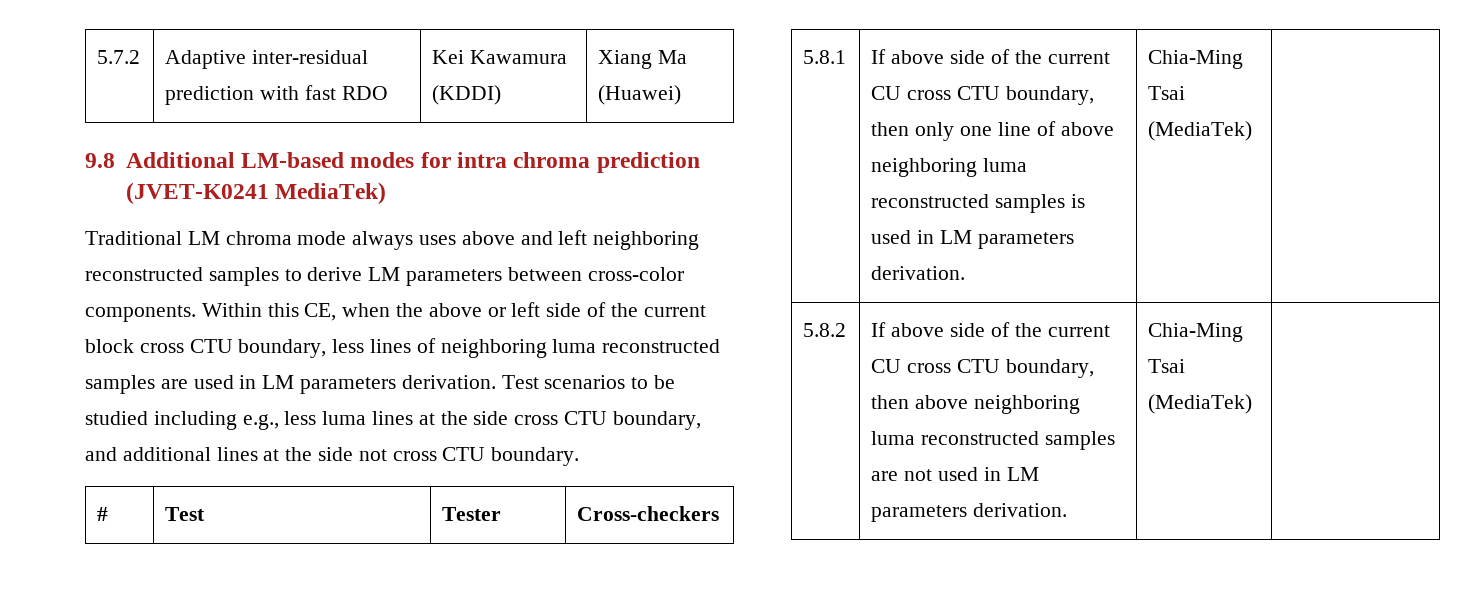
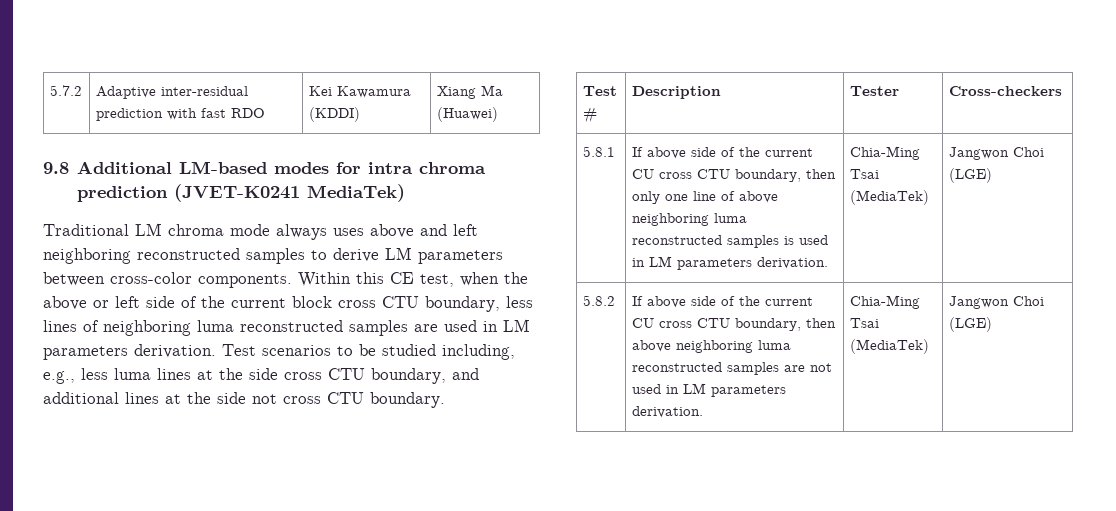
[304,303,337,321] CE, -> [390,272,454,287] CE test,
[153,411,237,430] including -> [442,344,515,360] including,
(580, 456) none -> [582,86,617,96] Test
[165,507,206,521] Test -> [631,86,721,99] Description
(1253, 131) none -> [948,147,1044,160] [948,168,992,183] Jangwon Choi (LGE)
(1253, 404) none -> [948,296,1044,309] [948,317,992,332] Jangwon Choi (LGE)

